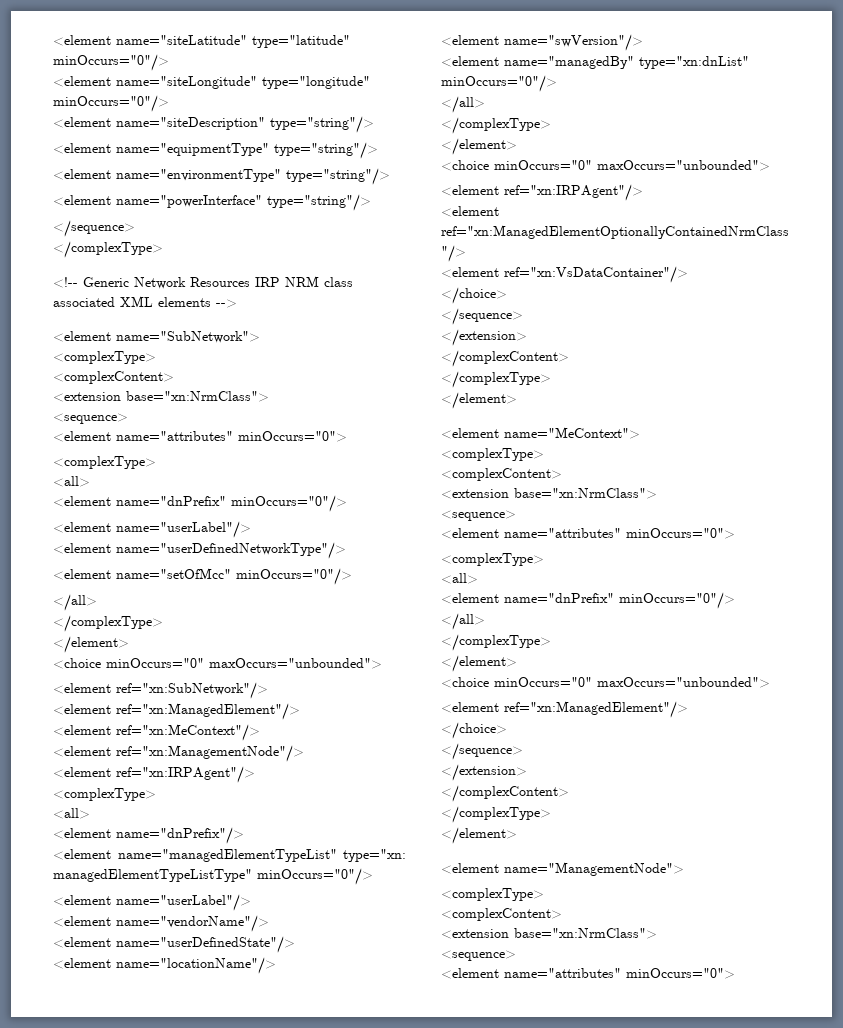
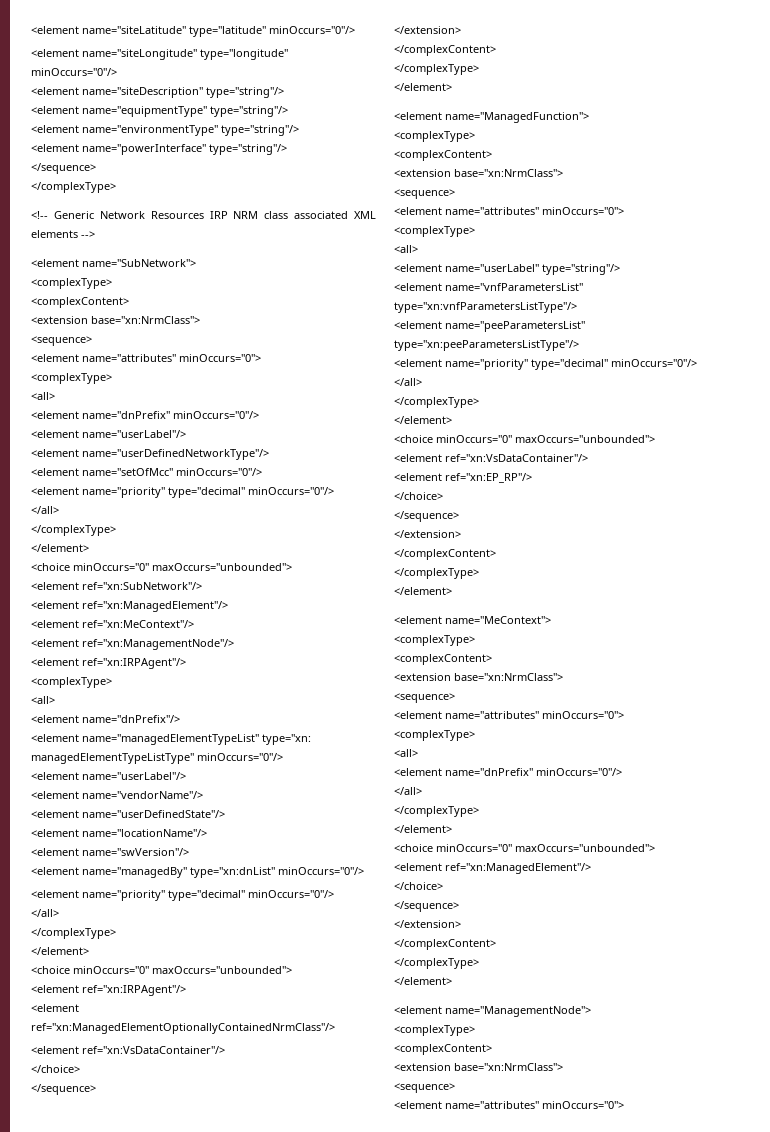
(352, 576) none -> [31,487,334,498] // <element name="priority" type="decimal" minOccurs="0"/>
(557, 83) none -> [31,890,334,901] // <element name="priority" type="decimal" minOccurs="0"/>
(517, 400) none -> [394,112,589,123] [394,131,475,142] [394,150,492,161] [394,169,563,177] [394,189,455,199] [394,207,624,215] [394,226,475,237] [394,245,418,253] [394,264,620,275] [394,283,583,291] [394,302,577,313] [394,321,585,332] [394,340,579,351] [394,359,697,370] [394,378,422,386] [394,397,479,408] [394,416,452,424] [394,435,655,443] [394,454,588,462] [394,473,532,483] [394,492,443,500] [394,511,459,522] [394,530,461,538] [394,549,496,560] [394,568,479,579] [394,587,452,595] // <element name="ManagedFunction"> // <complexType> // <complexContent> // <extension base="xn:NrmClass"> // <sequence> // <element name="attributes" minOccurs="0"> // <complexType> // <all> // <element name="userLabel" type="string"/> // <element name="vnfParametersList" type="xn:vnfParametersListType"/> // <element name="peeParametersList" type="xn:peeParametersListType"/> // <element name="priority" type="decimal" minOccurs="0"/> // </all> // </complexType> // </element> // <choice minOccurs="0" maxOccurs="unbounded"> // <element ref="xn:VsDataContainer"/> // <element ref="xn:EP_RP"/> // </choice> // </sequence> // </extension> // </complexContent> // </complexType> // </element>

